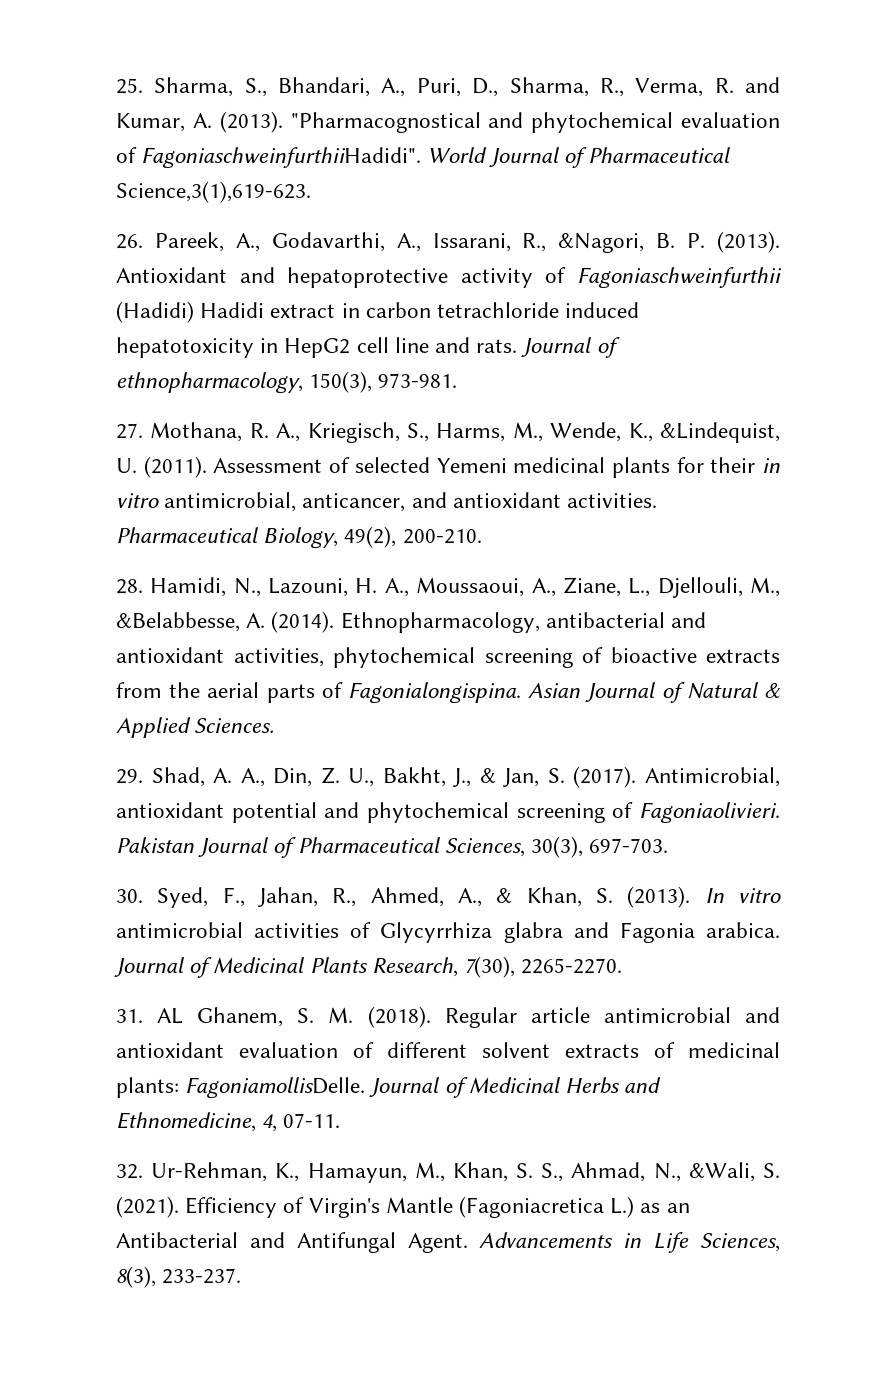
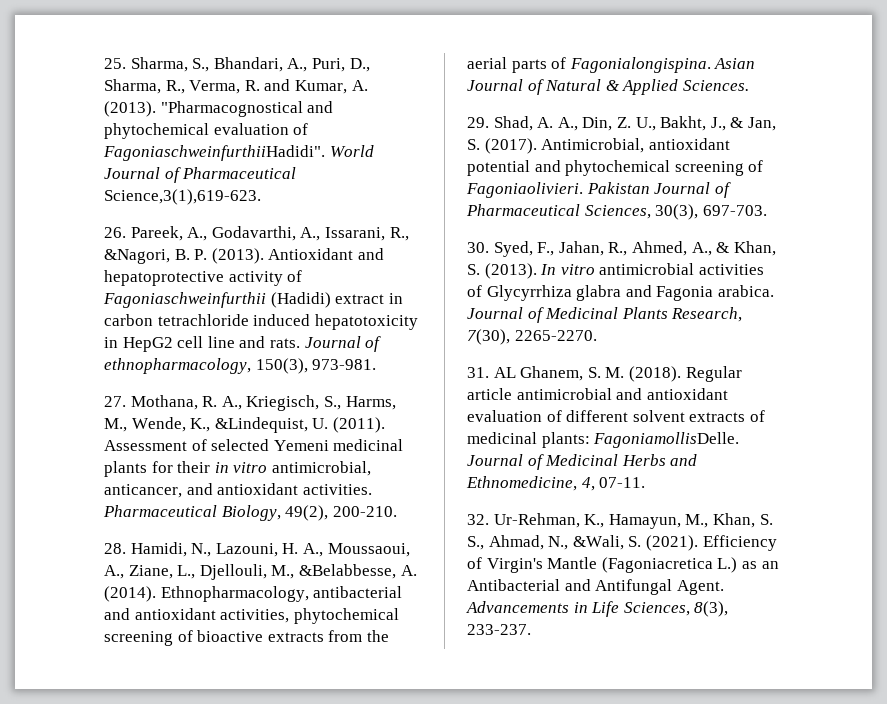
[200,302,265,318] Hadidi -> (331, 300) none

